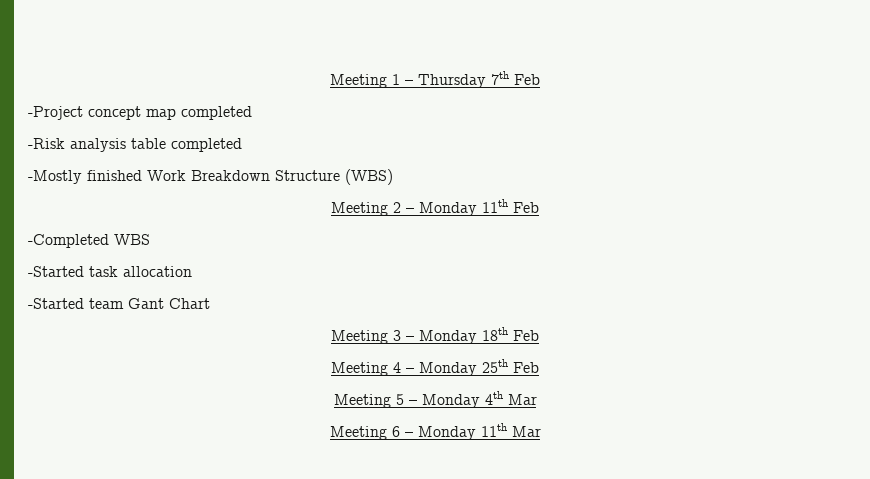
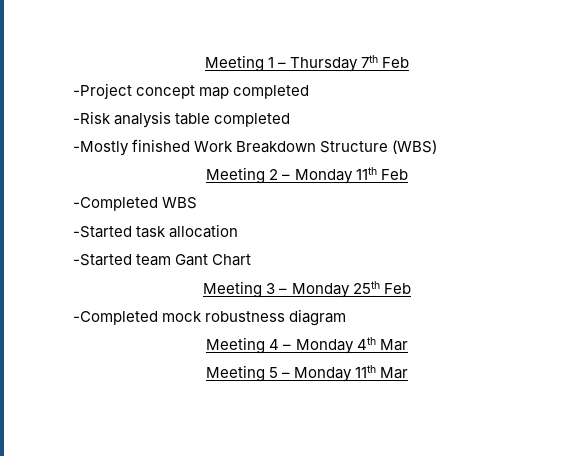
[482,327,539,341] 18th Feb -> [352,281,411,294] [73,309,347,326] 25th Feb // -Completed mock robustness diagram
[482,359,539,373] [333,394,480,408] 25th Feb // Meeting 5 – Monday -> (354, 346) none
[391,426,400,437] 6 -> [268,367,278,378] 5

